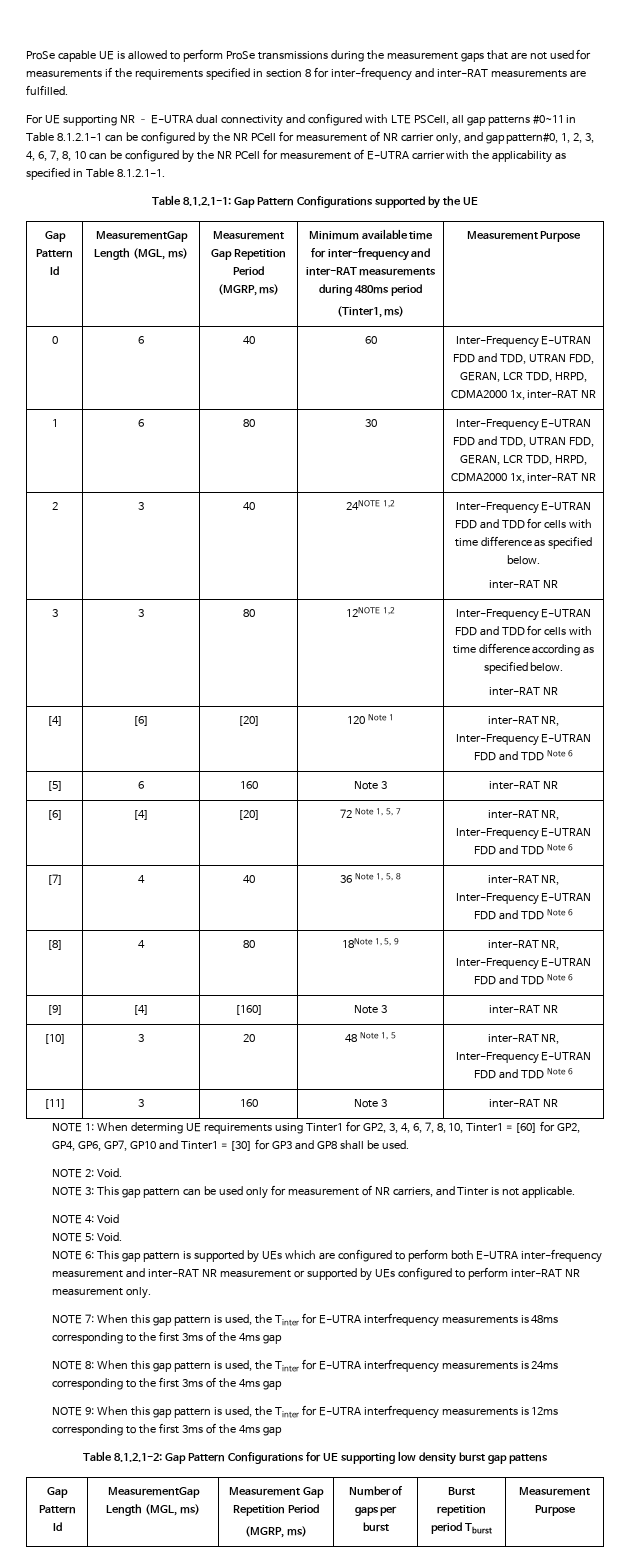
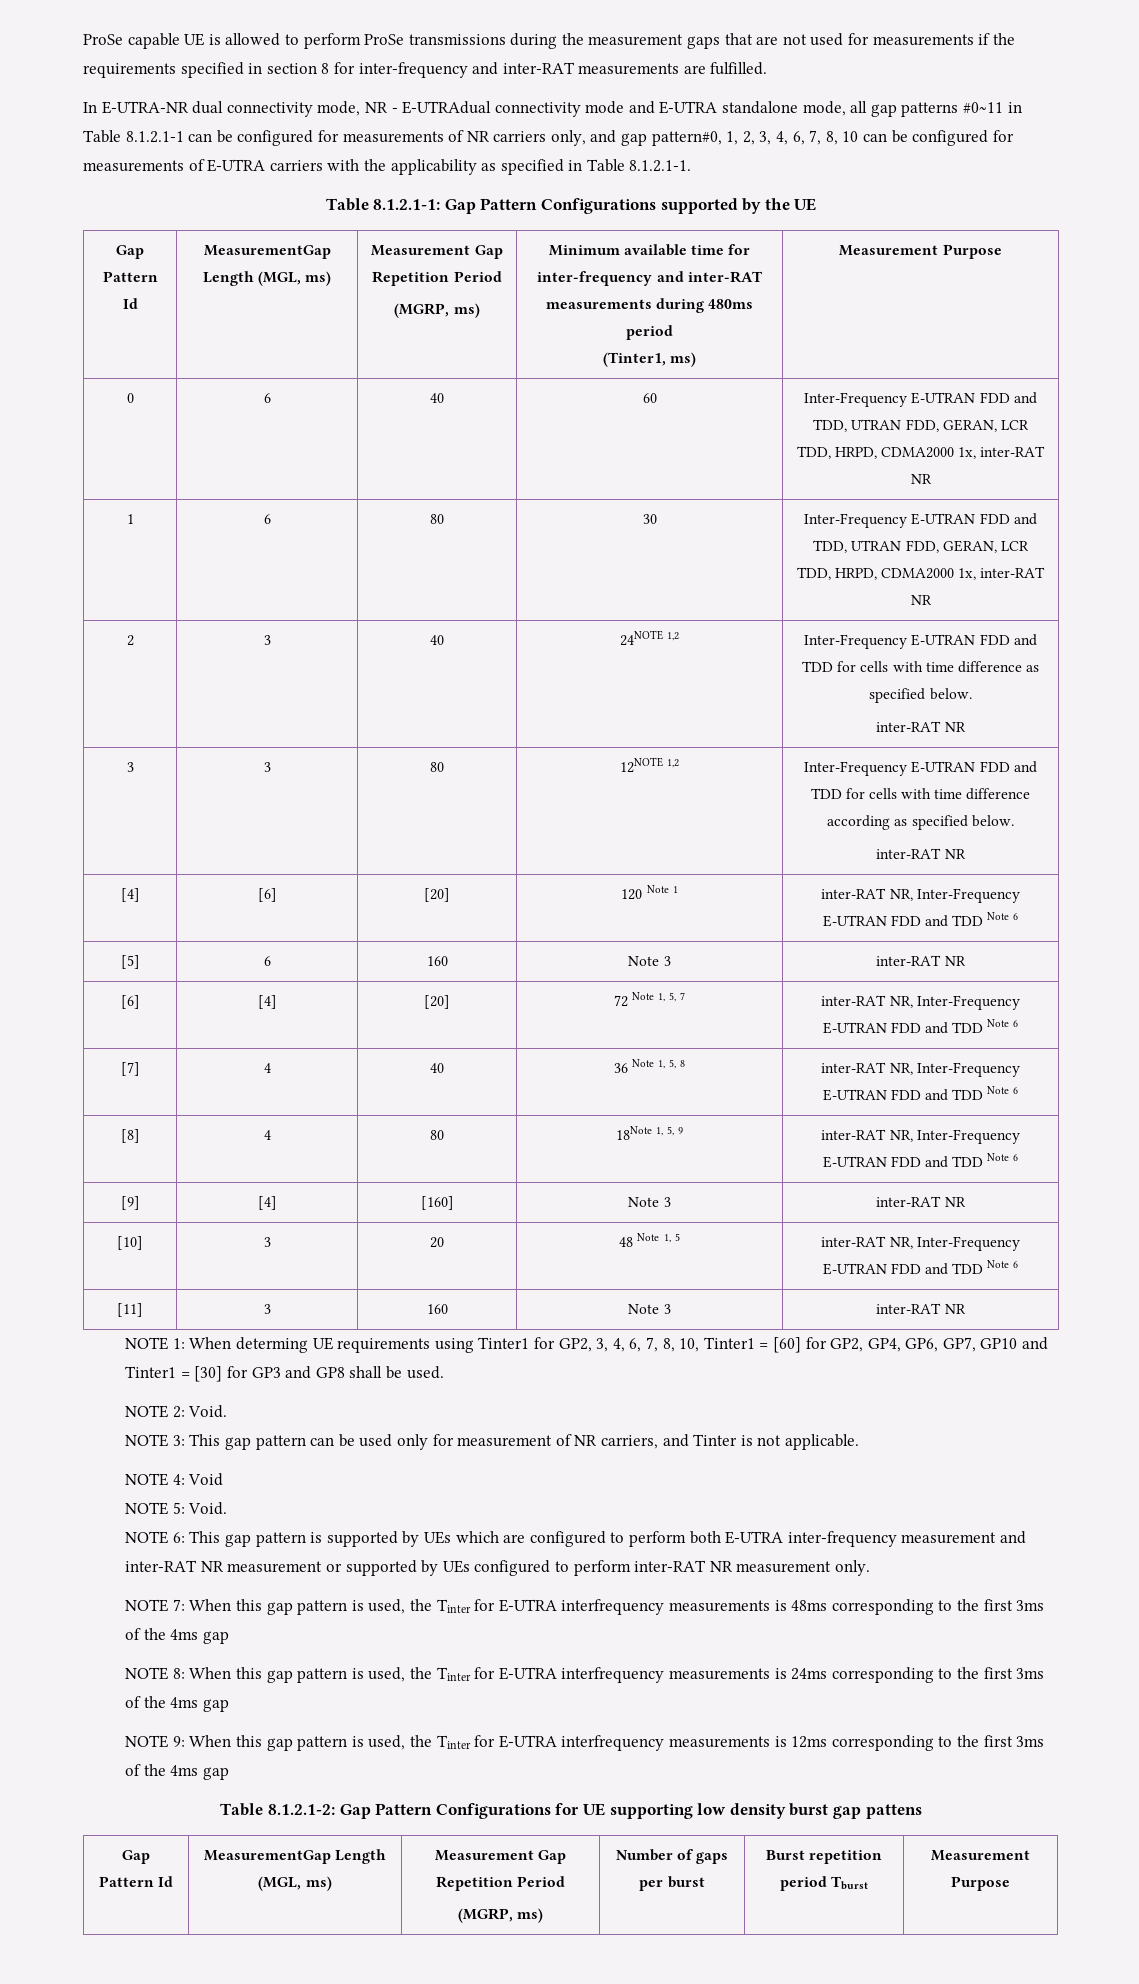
[26,113,449,127] For UE supporting NR – E-UTRA dual connectivity and configured with LTE PSCell, -> [83,101,846,117] In E-UTRA-NR dual connectivity mode, NR - E-UTRAdual connectivity mode and E-UTRA standalone mode,
[197,131,434,145] by the NR PCell for measurement of NR carrier -> [317,130,547,143] for measurements of NR carriers
[181,149,351,163] by the NR PCell for measurement -> [992,130,1014,142] [83,160,184,172] for measurements
[411,151,445,160] carrier -> [269,160,323,171] carriers

